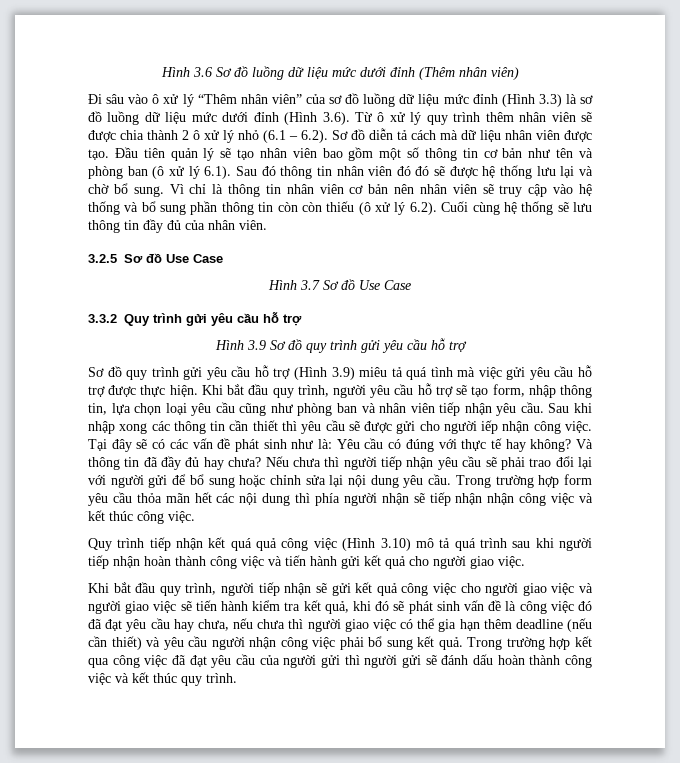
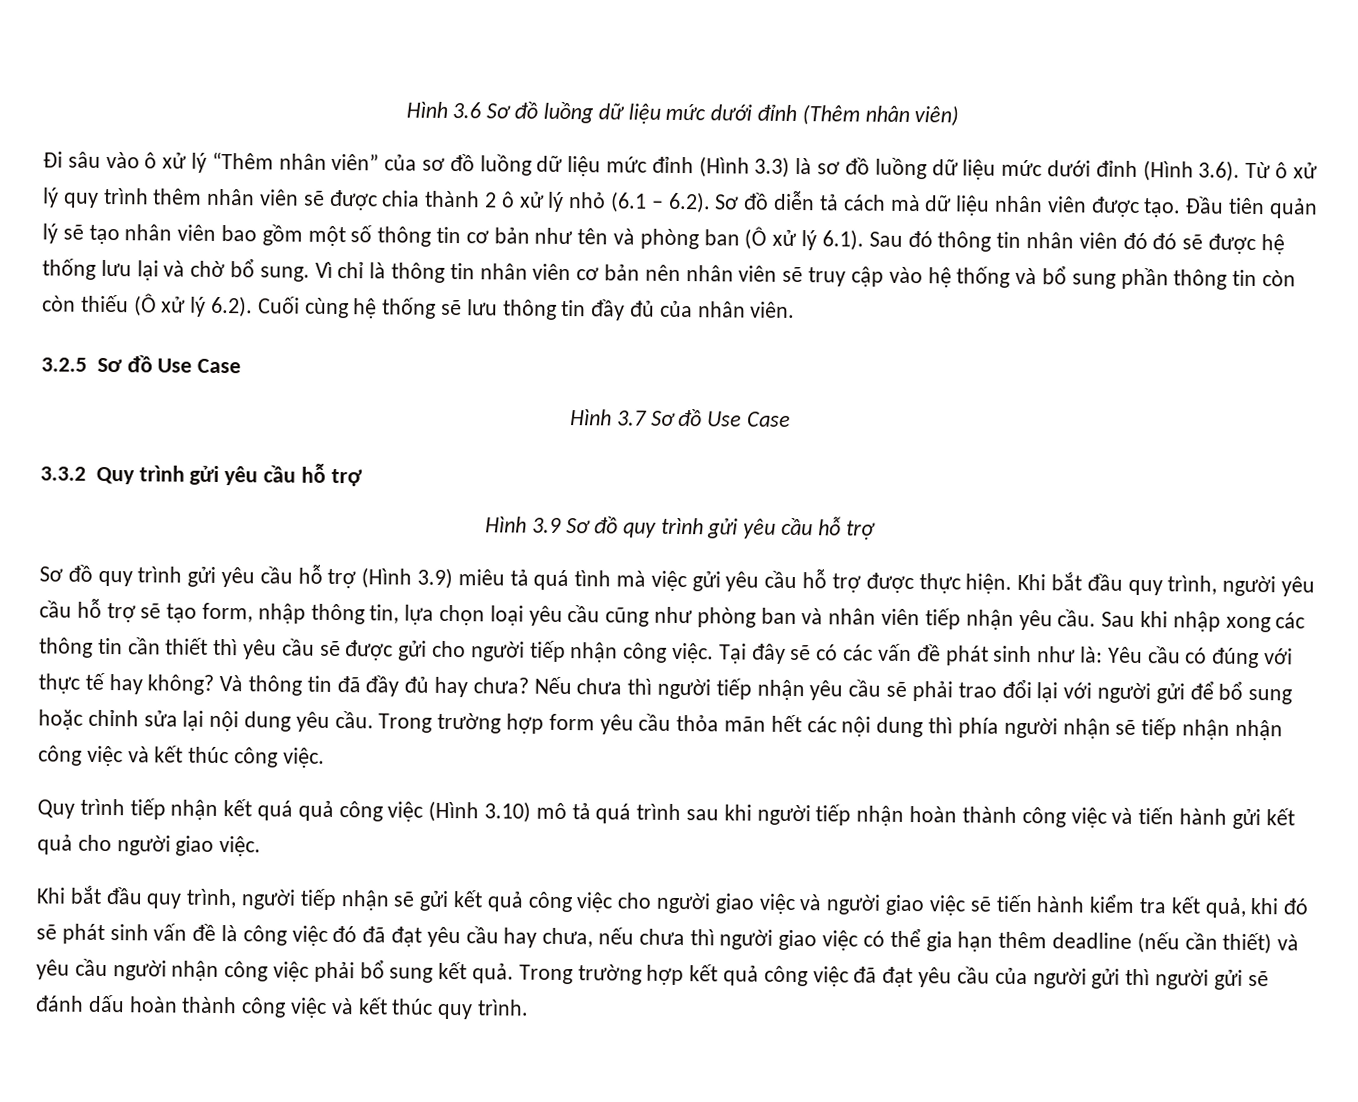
[152,166,165,179] (ô -> [744,226,768,250] (Ô
[358,202,371,215] (ô -> [133,293,157,317] (Ô
[481,420,499,434] iếp -> [529,640,566,663] tiếp
[88,658,109,668] qua -> [723,965,760,986] quả

